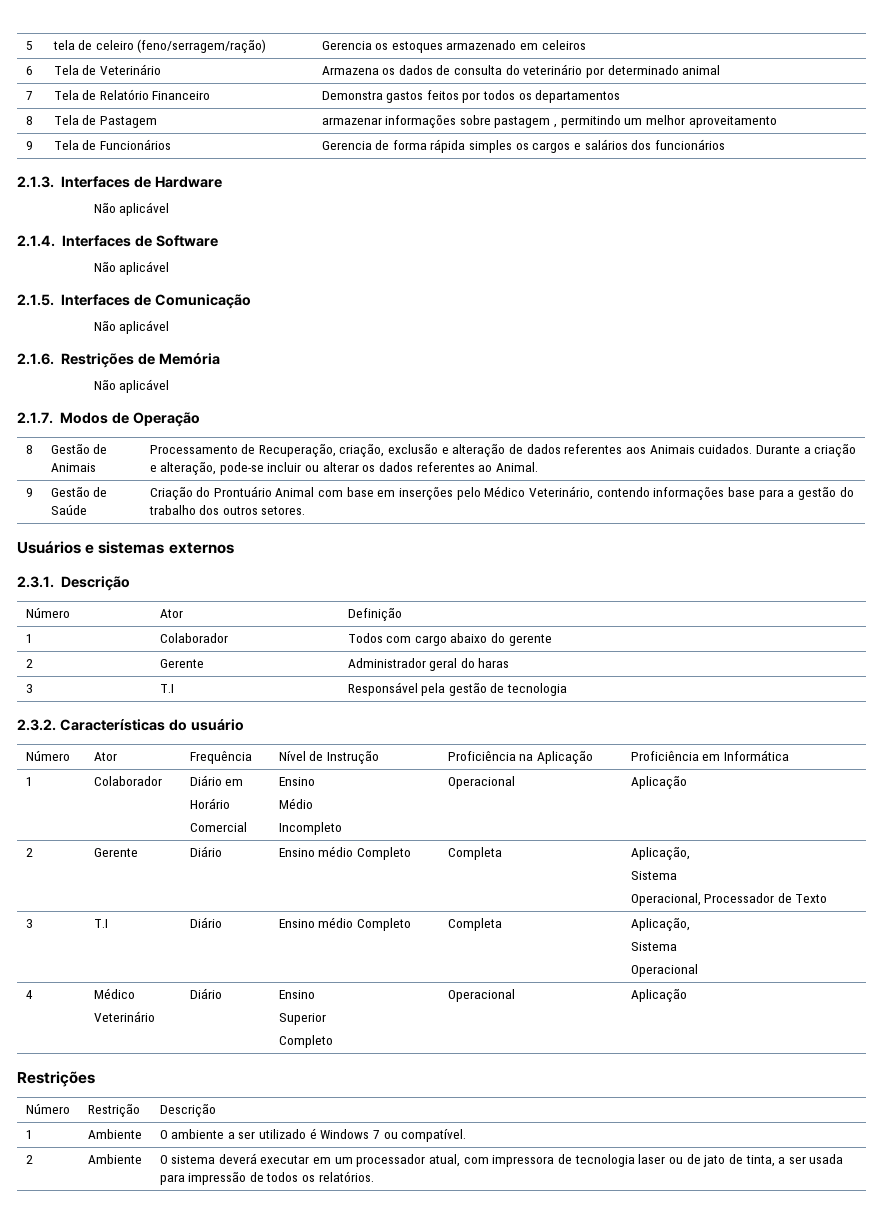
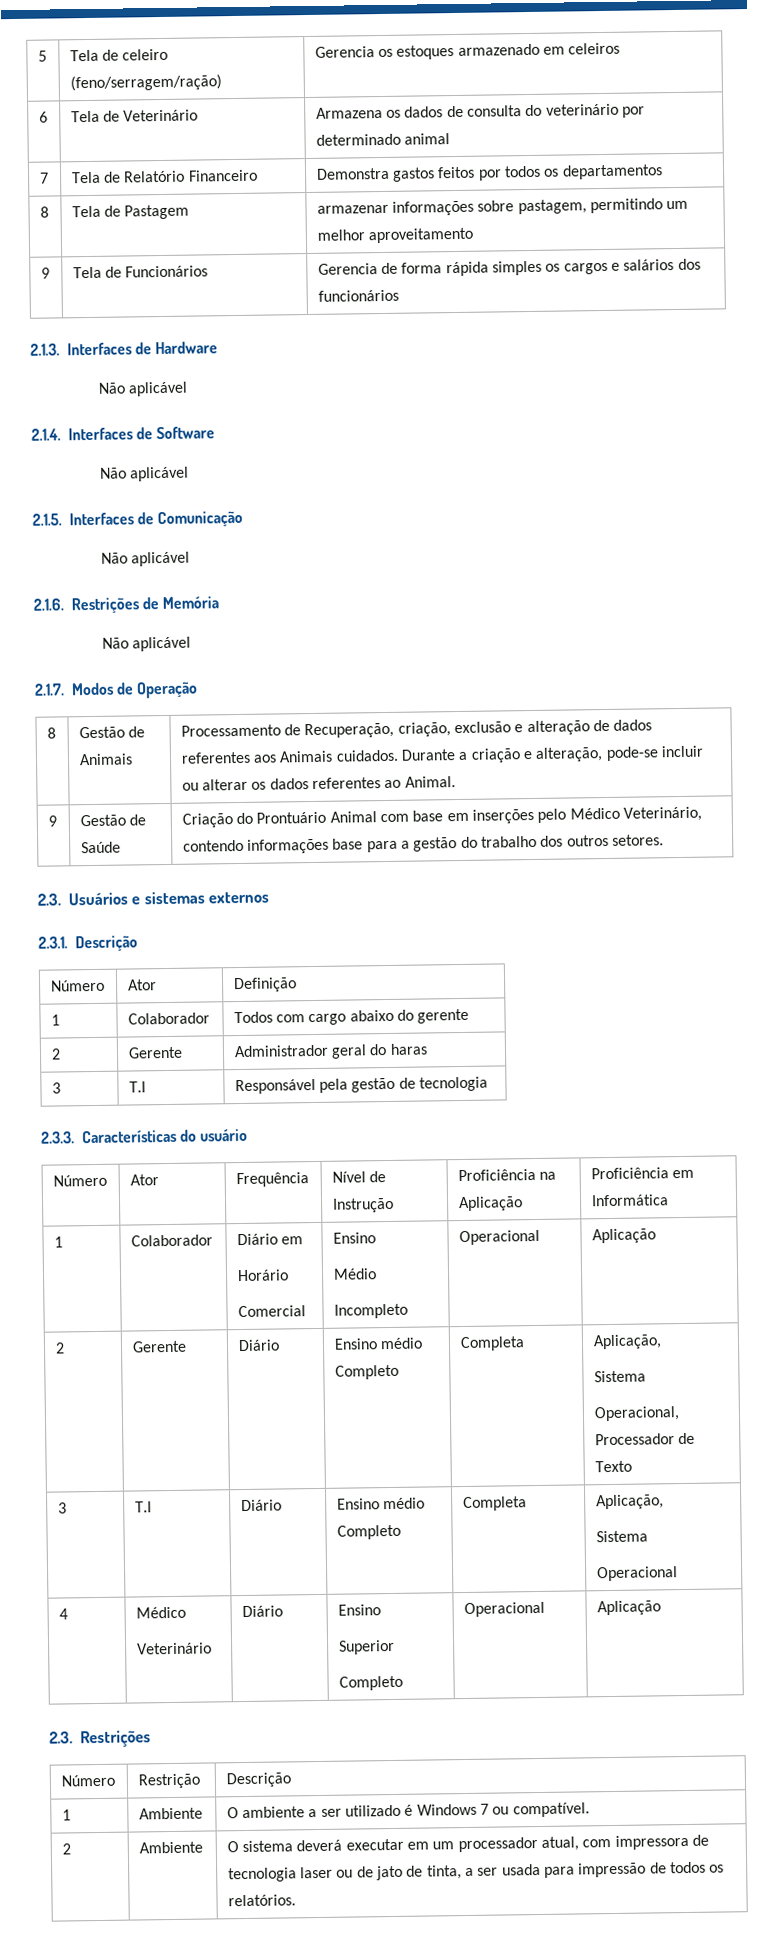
[52,40,75,50] tela -> [69,49,99,62] Tela
[494,116,558,128] pastagem , -> [517,199,587,215] pastagem,
(306, 510) none -> [37,893,61,906] 2.3.
[17,719,56,731] 2.3.2. -> [41,1131,75,1144] 2.3.3.
(687, 995) none -> [49,1731,73,1744] 2.3.

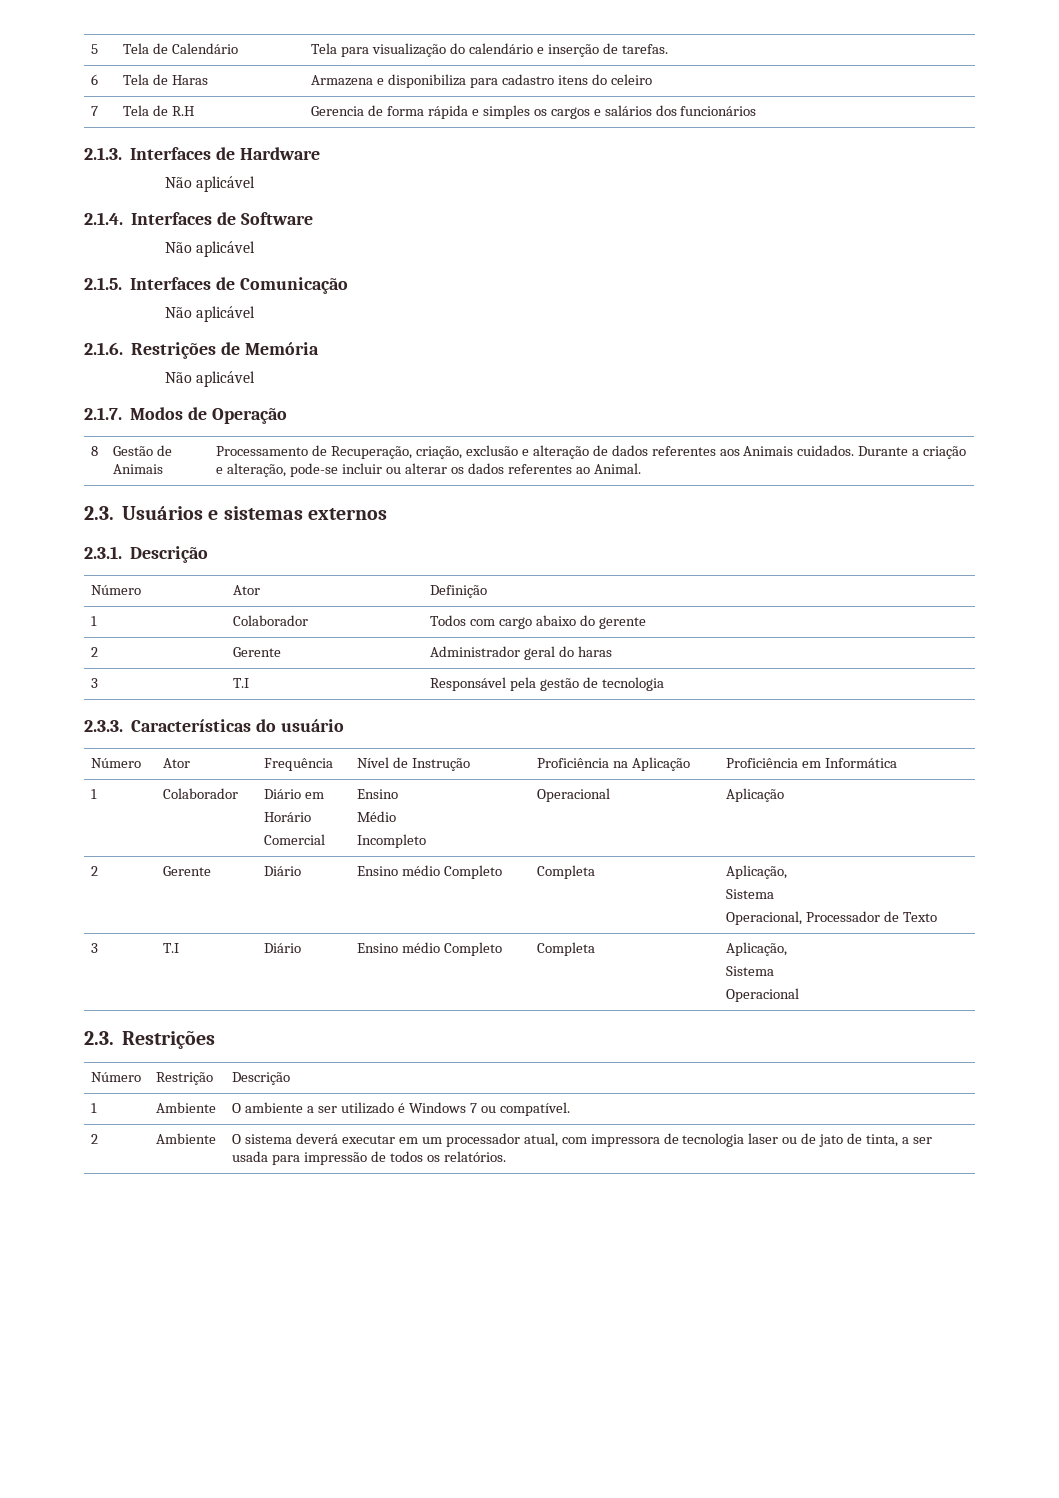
[122,48,169,61] [69,74,222,92] [314,42,621,60] celeiro (feno/serragem/ração) | Gerencia os estoques armazenado em celeiros -> [172,43,239,54] [311,43,668,57] Calendário | Tela para visualização do calendário e inserção de tarefas.
[123,109,199,122] Veterinário -> [172,75,209,85] Haras
[386,103,646,118] [315,133,451,146] [39,172,49,184] [71,169,258,184] [315,164,663,182] [39,206,49,218] [71,204,190,220] [316,198,689,216] [316,227,474,244] [40,267,50,279] [72,265,209,279] os dados de consulta do veterinário por determinado animal // 7 | Tela de Relatório Financeiro | Demonstra gastos feitos por todos os departamentos // 8 | Tela de Pastagem | armazenar informações sobre pastagem, permitindo um melhor aproveitamento // 9 | Tela de Funcionários -> [377,74,652,88] [91,106,99,116] [123,105,195,116] e disponibiliza para cadastro itens do celeiro // 7 | Tela de R.H
(489, 269) none -> [472,109,480,116] e
[47,815,57,827] [79,814,147,827] [80,841,121,854] [181,806,703,828] [182,834,665,854] // 9 | Gestão de Saúde | Criação do Prontuário Animal com base em inserções pelo Médico Veterinário, contendo informações base para a gestão do trabalho dos outros setores. -> (641, 468) none
[58,1608,68,1620] [135,1606,186,1619] [136,1642,212,1655] [241,1605,283,1618] [337,1604,381,1616] [338,1639,395,1655] [338,1675,403,1691] [463,1601,545,1618] [596,1600,661,1616] // 4 | Médico // Veterinário | Diário | Ensino // Superior // Completo | Operacional | Aplicação -> (800, 995) none

